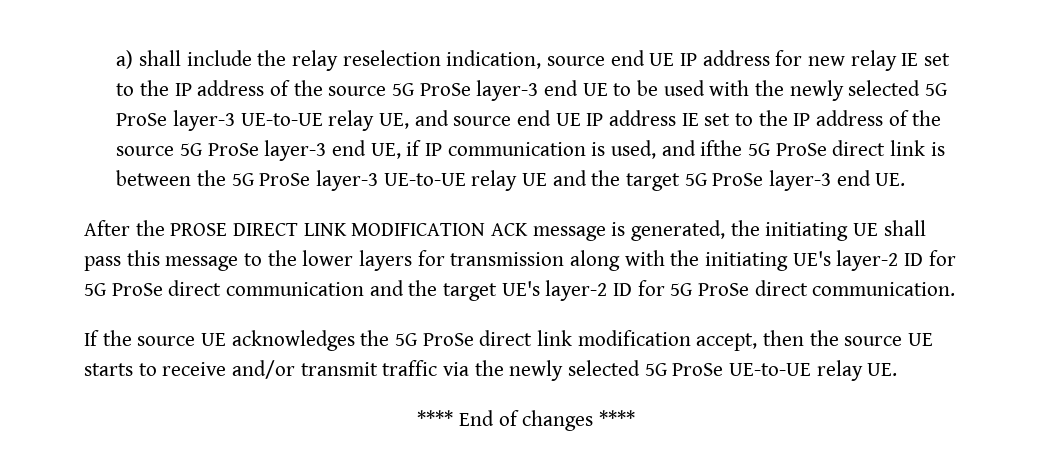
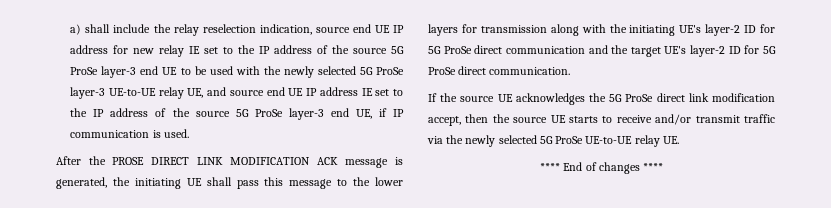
[611,140,945,159] [116,170,906,191] used, and ifthe 5G ProSe direct link is between the 5G ProSe layer-3 UE-to-UE relay UE and the target 5G ProSe layer-3 end UE. -> [163,129,189,138] used.

